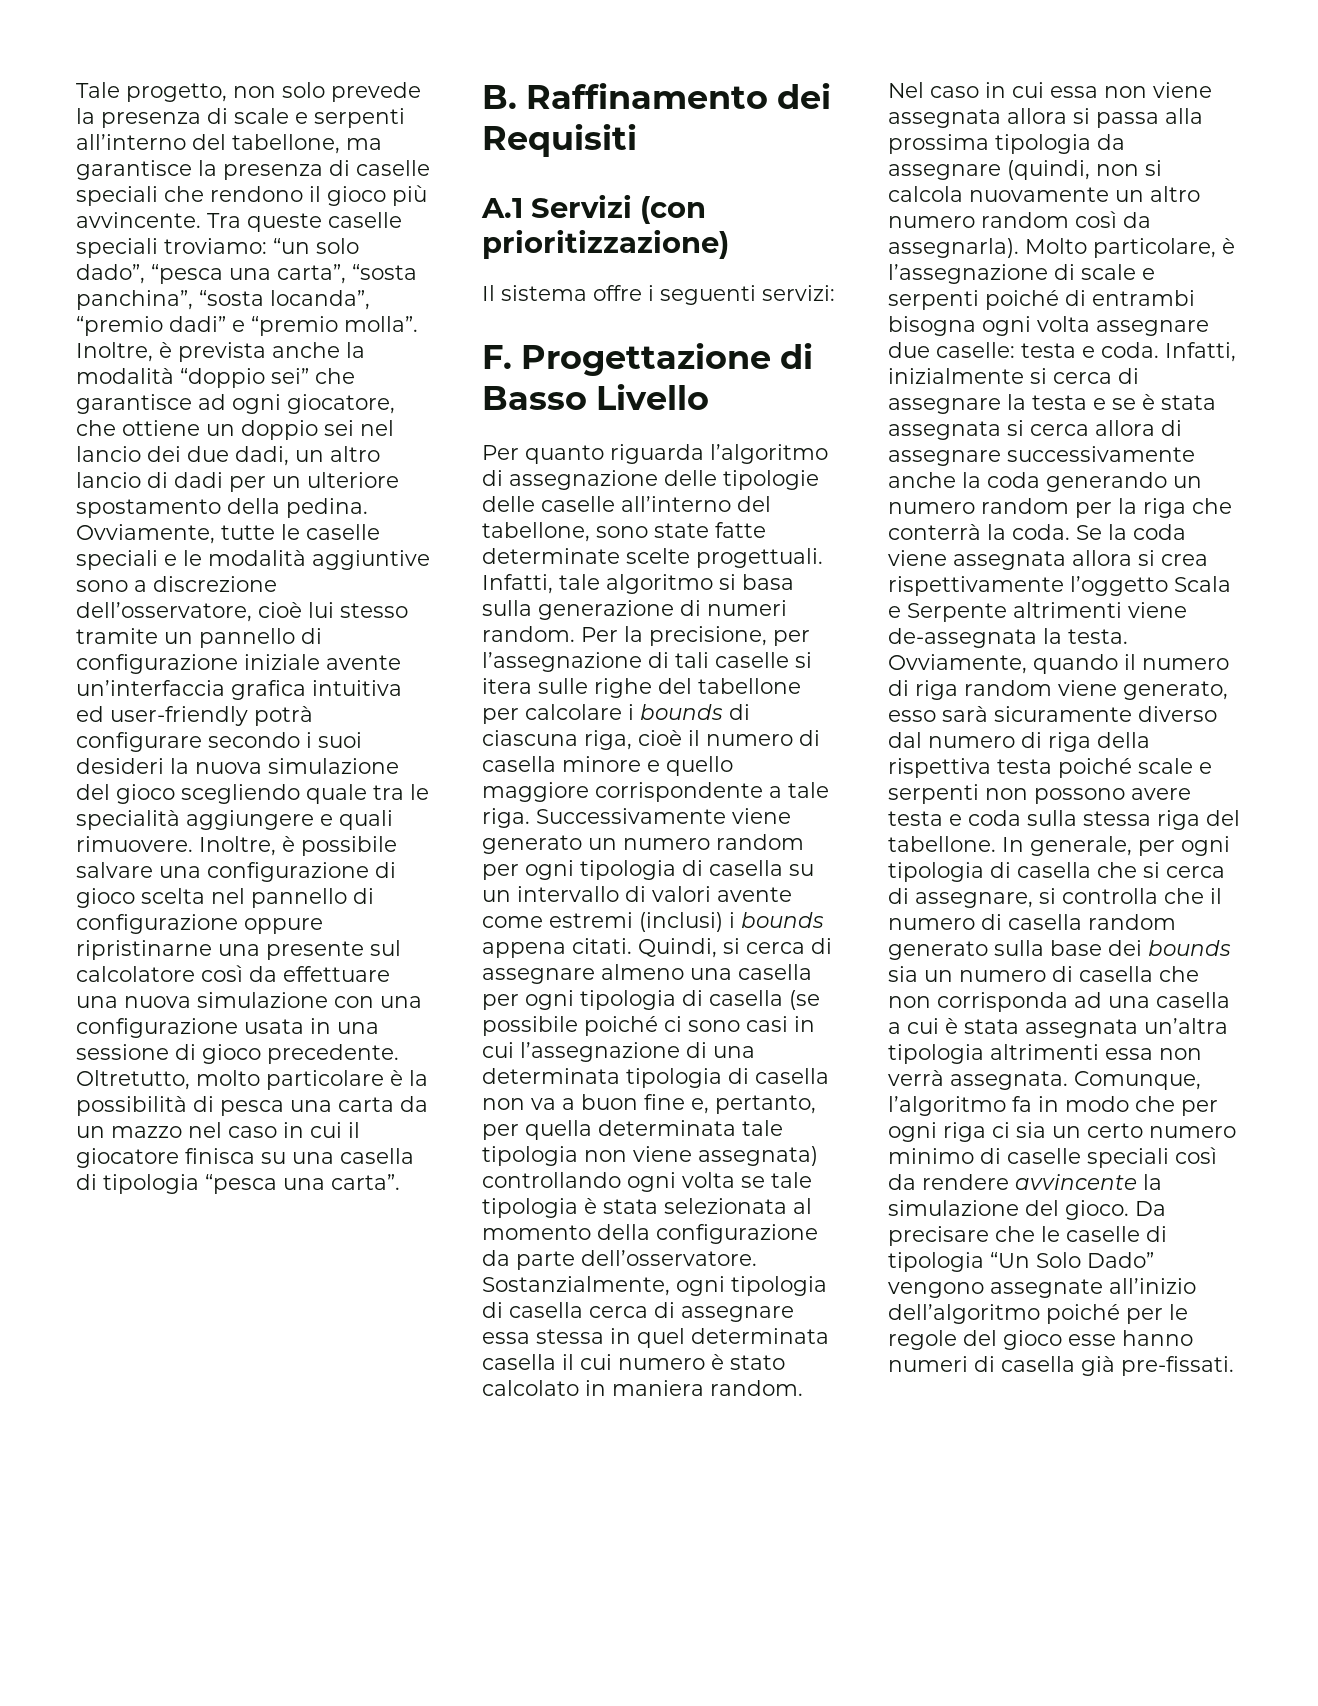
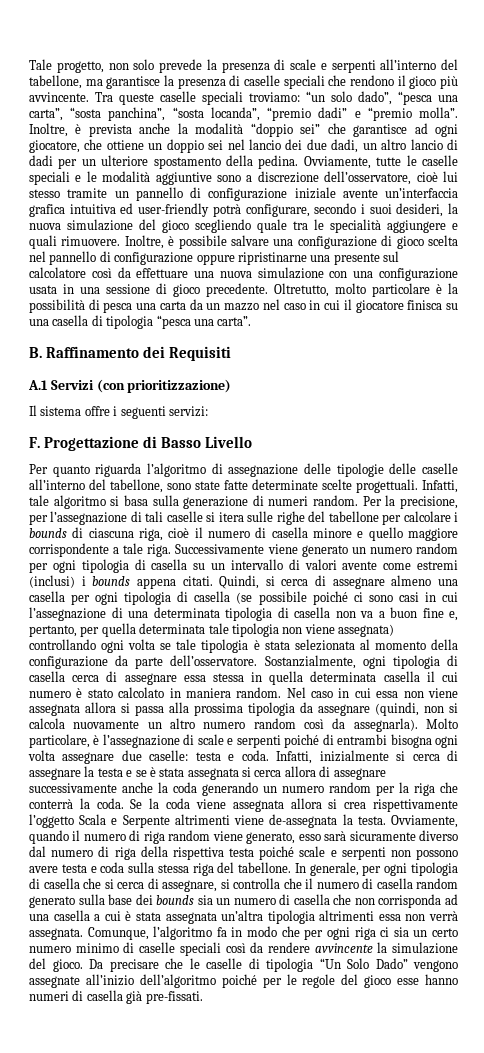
[76,732,202,752] configurare -> [245,204,310,217] configurare,
[76,758,164,774] desideri -> [396,203,444,217] desideri,
[637,1328,685,1348] quel -> [269,671,304,685] quella

